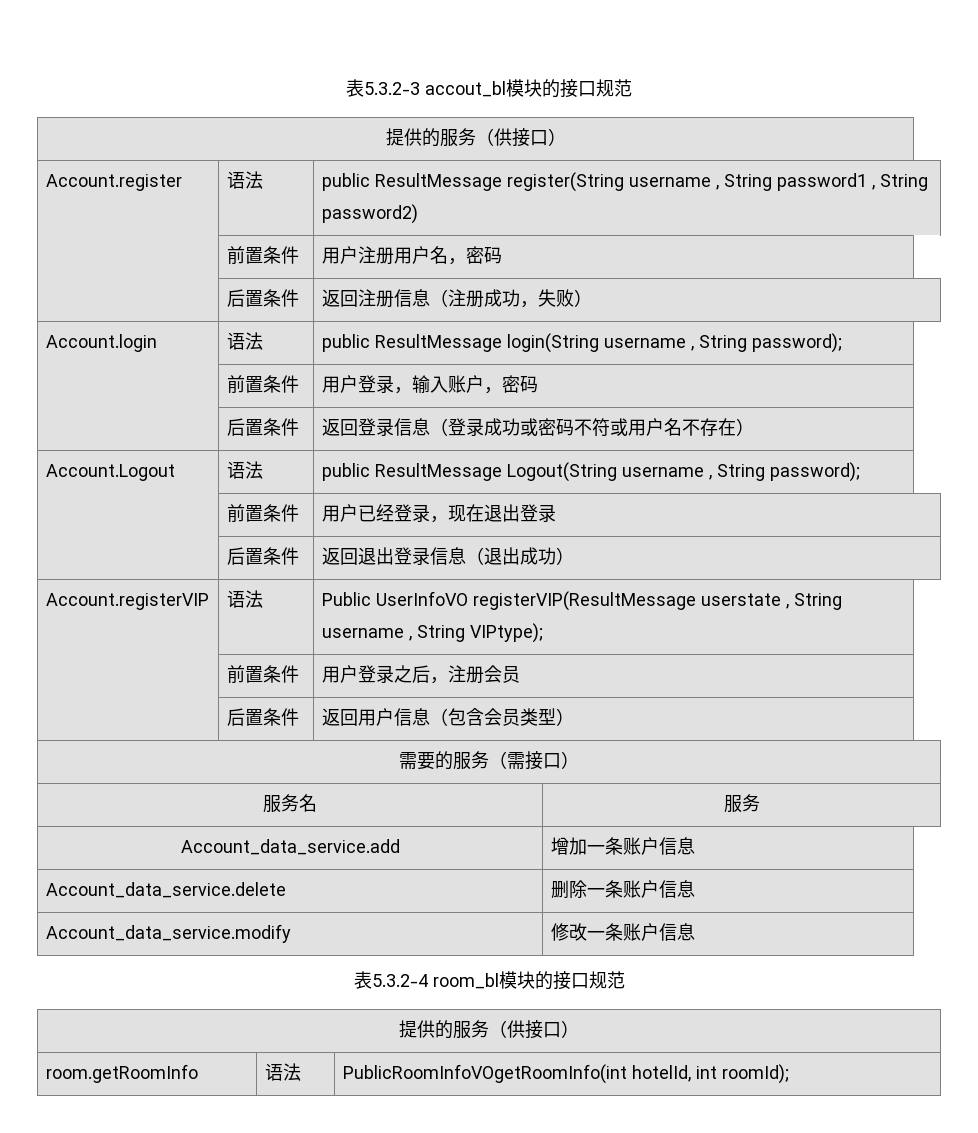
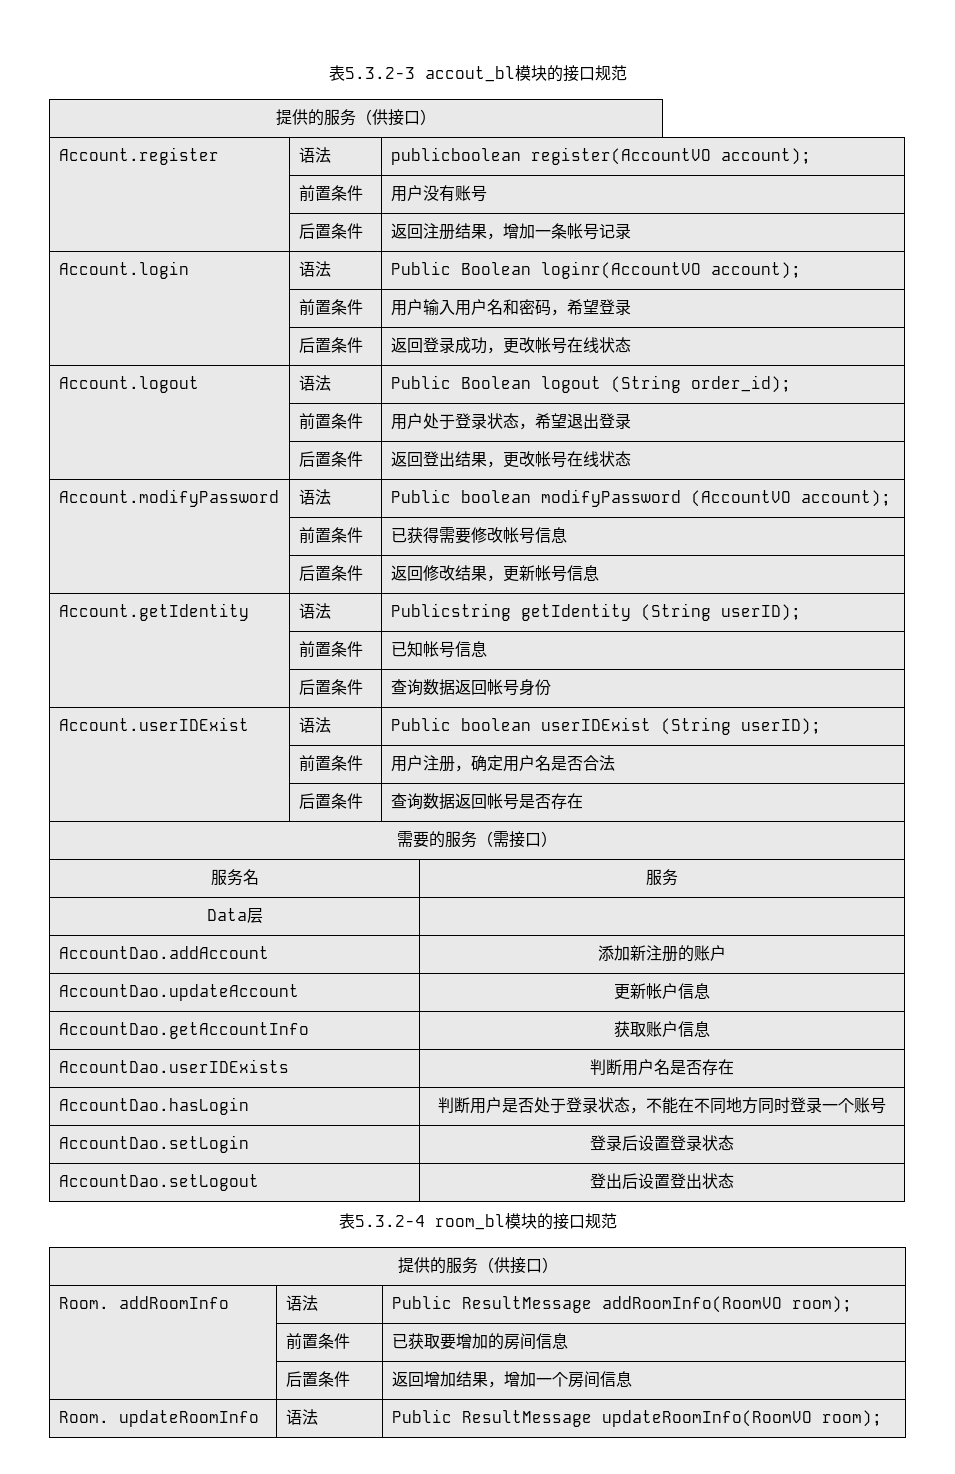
[321,172,928,192] [321,204,418,224] [226,246,299,264] [321,246,502,265] public ResultMessage register(String username , String password1 , String password2) // | 前置条件 | 用户注册用户名，密码 -> [390,147,811,165] [298,185,363,202] [390,185,487,202] publicboolean register(AccountVO account); // | 前置条件 | 用户没有账号
[393,289,592,308] [45,334,157,352] [226,332,263,350] [321,333,842,353] [226,375,299,393] [321,375,538,394] [226,418,299,436] [321,418,754,437] [45,464,175,481] [226,461,263,479] [321,462,860,482] [226,504,299,522] [321,504,484,523] 信息（注册成功，失败） // Account.login | 语法 | public ResultMessage login(String username , String password); // | 前置条件 | 用户登录，输入账户，密码 // | 后置条件 | 返回登录信息（登录成功或密码不符或用户名不存在） // Account.Logout | 语法 | public ResultMessage Logout(String username , String password); // | 前置条件 | 用户已经登录，现在 -> [454,223,631,240] [58,261,189,279] [298,261,331,277] [390,261,801,279] [298,299,363,316] [390,299,631,316] [298,337,363,353] [390,337,631,354] [58,376,199,393] [298,375,331,391] [390,375,791,393] [298,413,363,430] [390,413,567,430] 结果，增加一条帐号记录 // Account.login | 语法 | Public Boolean loginr(AccountVO account); // | 前置条件 | 用户输入用户名和密码，希望登录 // | 后置条件 | 返回登录成功，更改帐号在线状态 // Account.logout | 语法 | Public Boolean logout (String order_id); // | 前置条件 | 用户处于登录状态，希望
[357,547,574,565] [45,593,209,610] [226,590,263,608] [321,591,842,611] [321,623,543,643] [226,665,299,683] [321,665,520,684] [226,708,299,726] [321,708,574,726] 退出登录信息（退出成功） // Account.registerVIP | 语法 | Public UserInfoVO registerVIP(ResultMessage userstate , String username , String VIPtype); // | 前置条件 | 用户登录之后，注册会员 // | 后置条件 | 返回用户信息（包含会员类型） -> [422,451,631,468] [58,489,279,507] [298,489,331,505] [390,489,891,507] [298,527,363,544] [390,527,567,544] [298,565,363,581] [390,565,599,582] [58,603,249,621] [298,603,331,619] [390,603,801,621] [298,641,363,658] [390,641,487,658] [298,679,363,695] [390,679,551,696] [58,717,249,731] [298,717,331,733] [390,717,821,735] [298,755,363,772] [390,755,615,772] [298,793,363,809] [390,793,583,810] 登出结果，更改帐号在线状态 // Account.modifyPassword | 语法 | Public boolean modifyPassword (AccountVO account); // | 前置条件 | 已获得需要修改帐号信息 // | 后置条件 | 返回修改结果，更新帐号信息 // Account.getIdentity | 语法 | Publicstring getIdentity (String userID); // | 前置条件 | 已知帐号信息 // | 后置条件 | 查询数据返回帐号身份 // Account.userIDExist | 语法 | Public boolean userIDExist (String userID); // | 前置条件 | 用户注册，确定用户名是否合法 // | 后置条件 | 查询数据返回帐号是否存在
[180,839,400,855] [550,837,695,855] [45,882,286,898] [550,880,695,899] [45,924,291,943] [550,923,695,941] Account_data_service.add | 增加一条账户信息 // Account_data_service.delete | 删除一条账户信息 // Account_data_service.modify | 修改一条账户信息 -> [206,908,263,923] [58,946,269,959] [598,945,726,962] [58,984,299,1001] [614,983,710,1000] [58,1022,309,1039] [614,1021,710,1038] [58,1059,289,1073] [590,1059,734,1076] [58,1097,249,1115] [438,1097,886,1114] [58,1135,249,1153] [590,1135,734,1151] [58,1174,259,1191] [590,1173,734,1189] Data层 | // AccountDao.addAccount | 添加新注册的账户 // AccountDao.updateAccount | 更新帐户信息 // AccountDao.getAccountInfo | 获取账户信息 // AccountDao.userIDExists | 判断用户名是否存在 // AccountDao.hasLogin | 判断用户是否处于登录状态，不能在不同地方同时登录一个账号 // AccountDao.setLogin | 登录后设置登录状态 // AccountDao.setLogout | 登出后设置登出状态
[45,1064,198,1083] [264,1063,301,1081] [342,1064,789,1084] room.getRoomInfo | 语法 | PublicRoomInfoVOgetRoomInfo(int hotelId, int roomId); -> [58,1296,229,1309] [285,1295,318,1311] [391,1295,852,1313] [285,1333,350,1350] [391,1333,568,1350] [285,1371,350,1387] [391,1371,632,1388] [58,1410,259,1427] [285,1409,318,1425] [391,1409,882,1427] Room. addRoomInfo | 语法 | Public ResultMessage addRoomInfo(RoomVO room); // | 前置条件 | 已获取要增加的房间信息 // | 后置条件 | 返回增加结果，增加一个房间信息 // Room. updateRoomInfo | 语法 | Public ResultMessage updateRoomInfo(RoomVO room);

